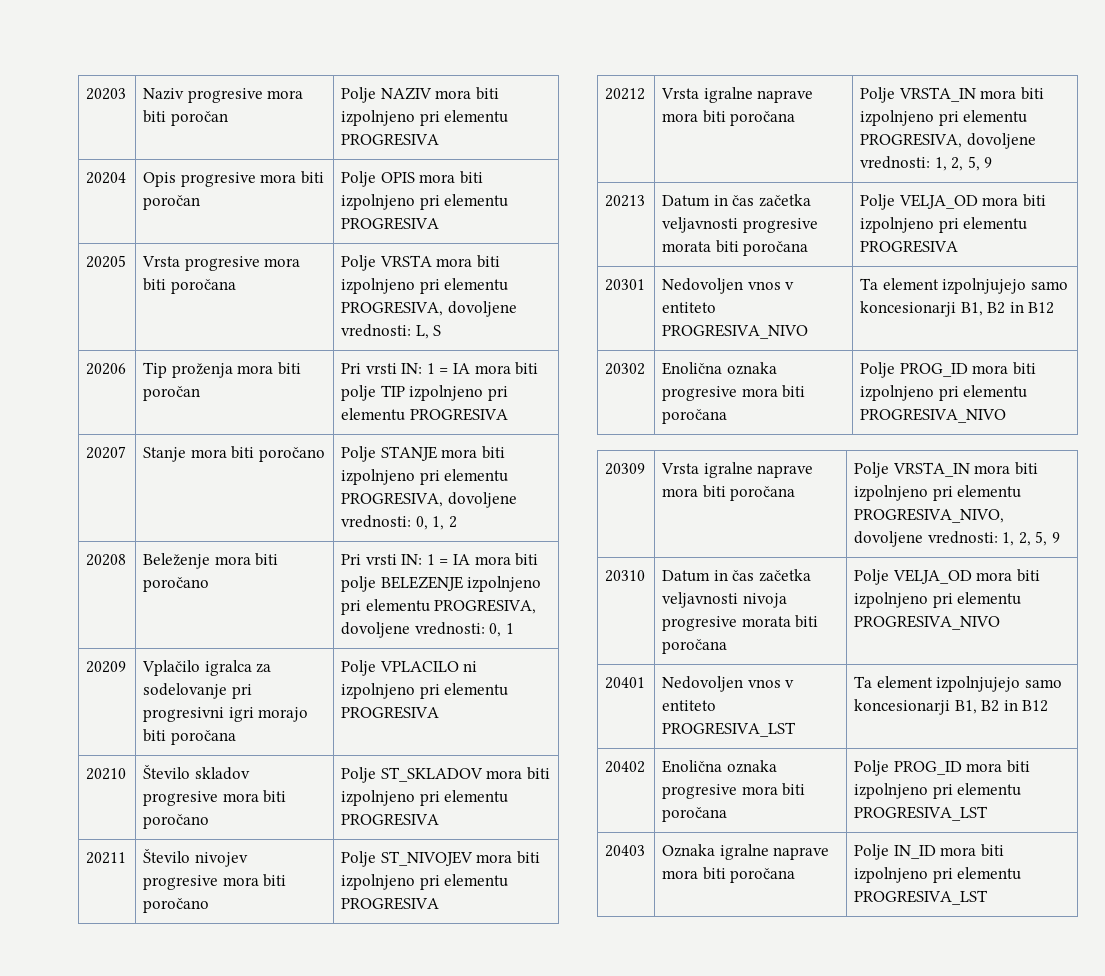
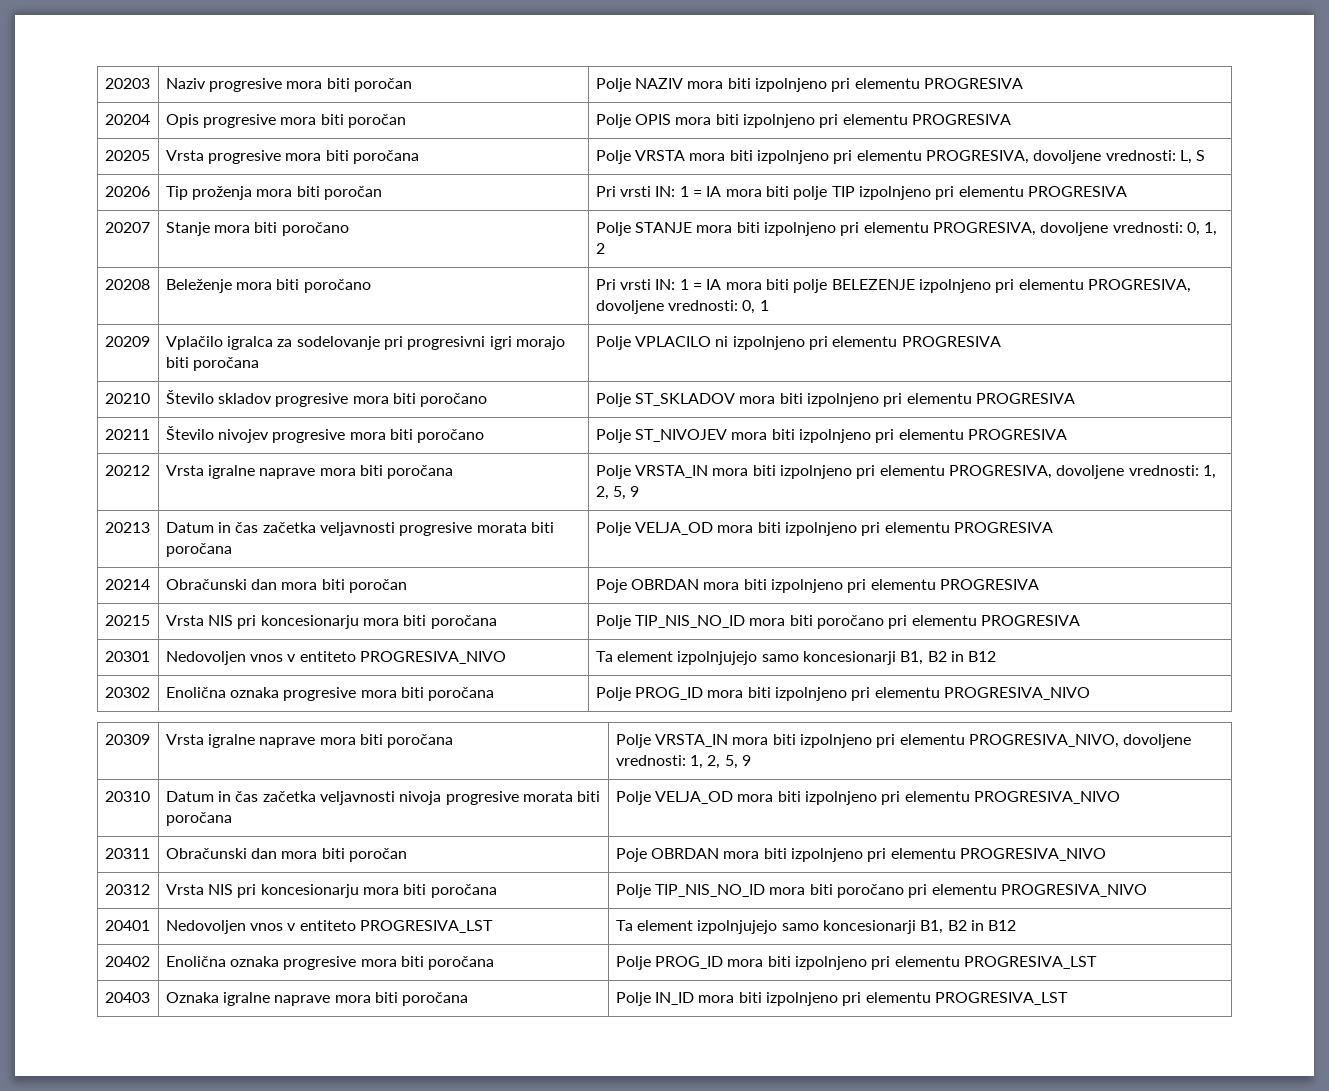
(959, 246) none -> [104,579,150,590] [165,579,408,593] [595,579,1039,593] [104,615,150,626] [165,615,497,629] [595,615,1080,629] // 20214 | Obračunski dan mora biti poročan | Poje OBRDAN mora biti izpolnjeno pri elementu PROGRESIVA // 20215 | Vrsta NIS pri koncesionarju mora biti poročana | Polje TIP_NIS_NO_ID mora biti poročano pri elementu PROGRESIVA
(1001, 622) none -> [104,848,150,859] [165,848,408,862] [615,848,1106,862] [104,884,150,895] [165,884,497,898] [615,884,1147,898] // 20311 | Obračunski dan mora biti poročan | Poje OBRDAN mora biti izpolnjeno pri elementu PROGRESIVA_NIVO // 20312 | Vrsta NIS pri koncesionarju mora biti poročana | Polje TIP_NIS_NO_ID mora biti poročano pri elementu PROGRESIVA_NIVO

